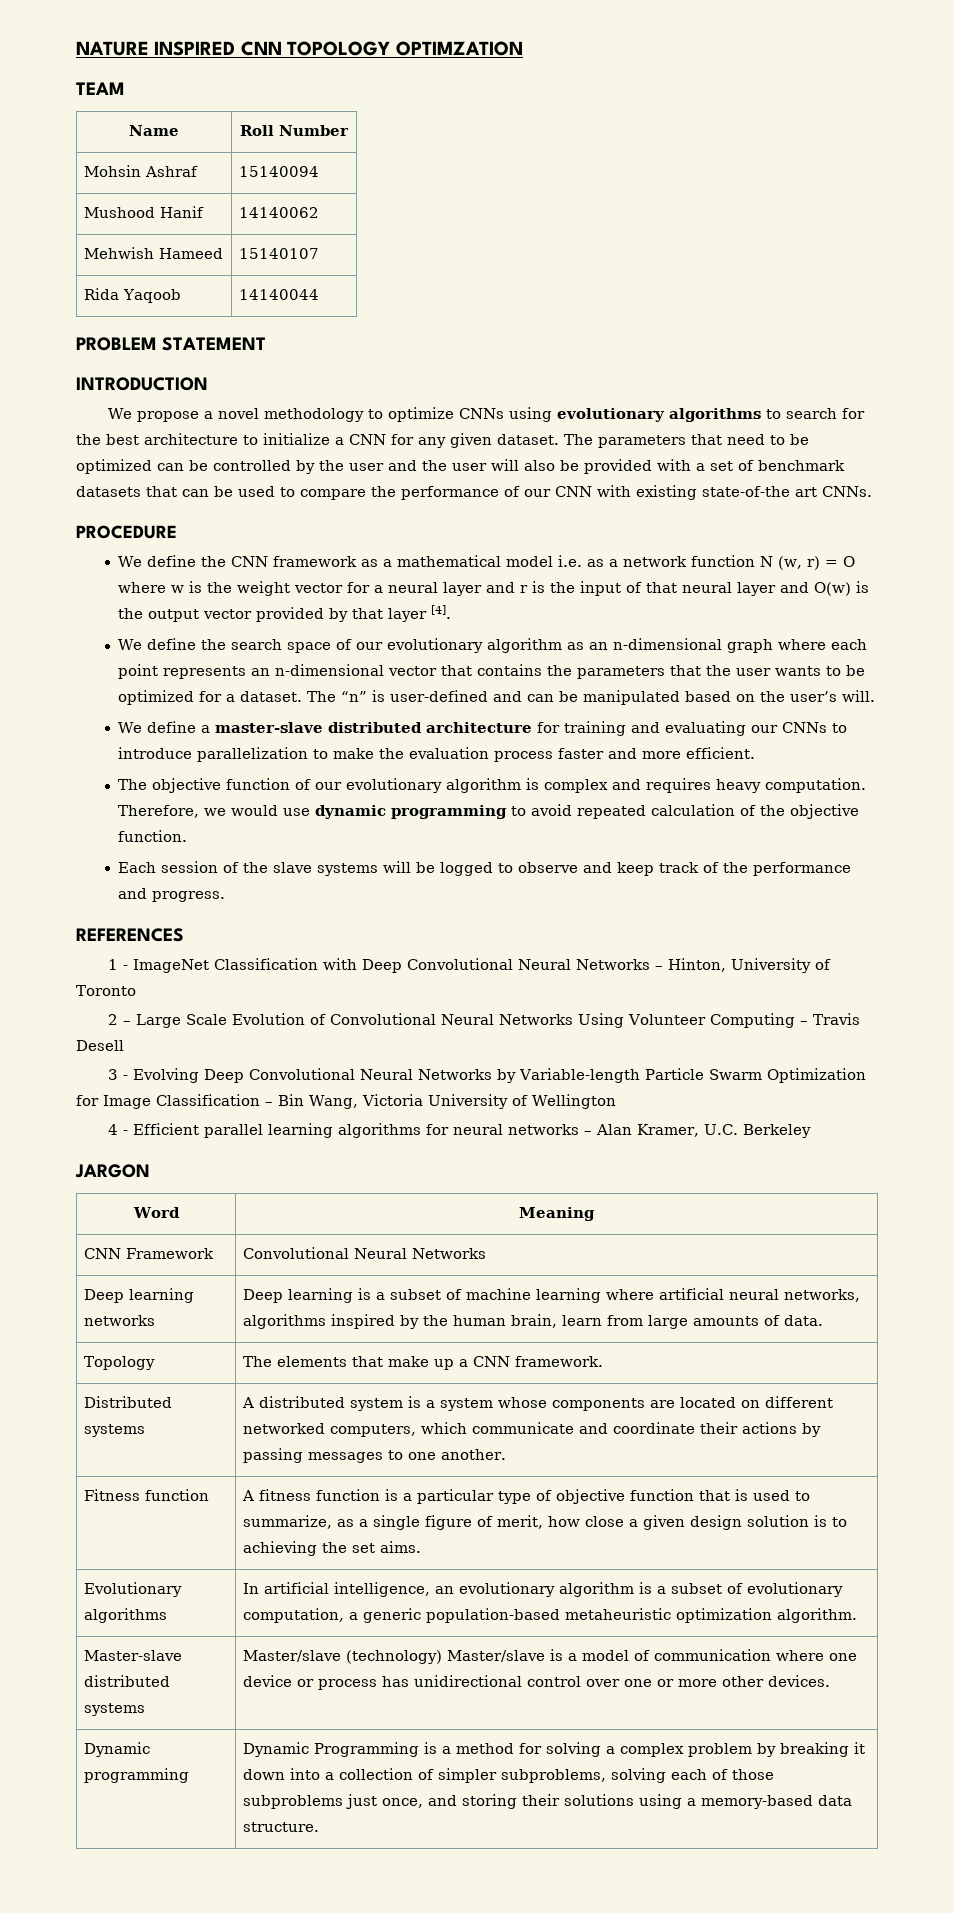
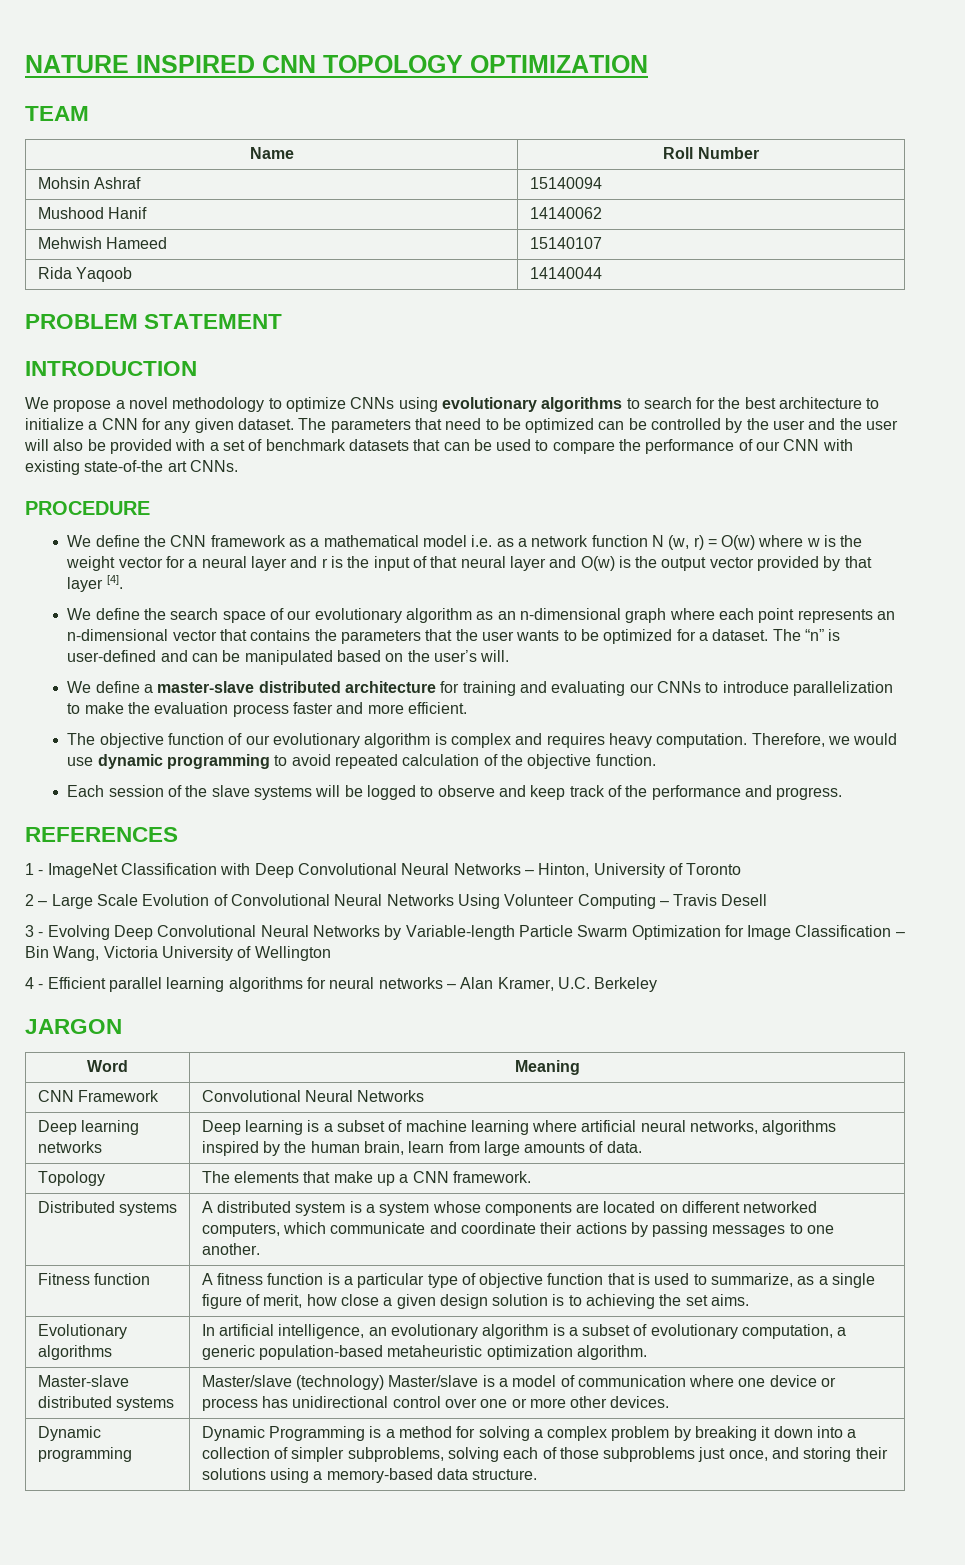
[395,41,523,56] OPTIMZATION -> [470,55,648,73] OPTIMIZATION
[843,556,856,567] O -> [721,535,756,550] O(w)

